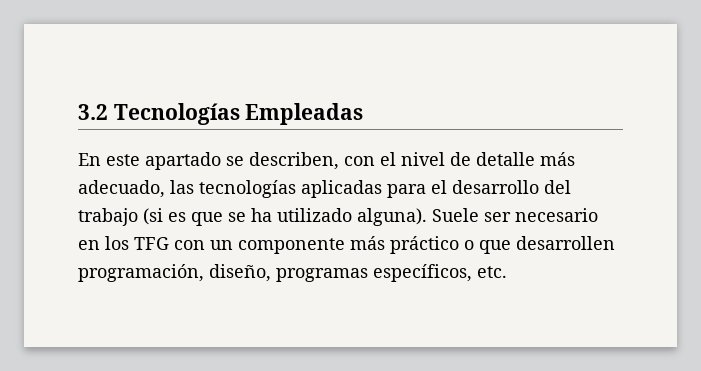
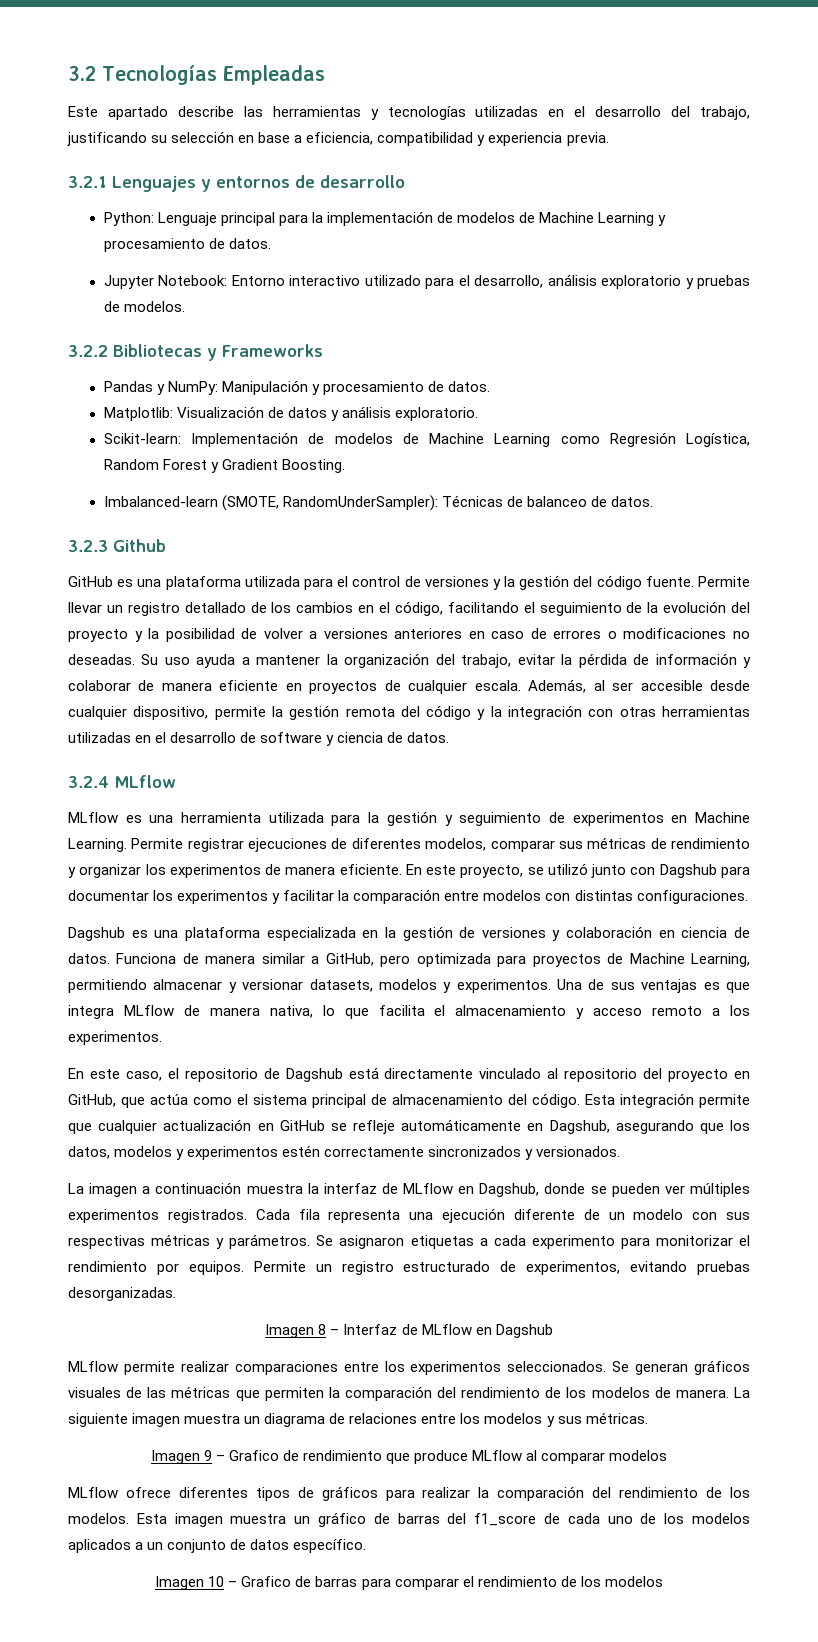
[78,152,575,170] [78,180,571,198] [78,208,598,226] [78,236,615,254] [78,264,507,282] En este apartado se describen, con el nivel de detalle más adecuado, las tecnologías aplicadas para el desarrollo del trabajo (si es que se ha utilizado alguna). Suele ser necesario en los TFG con un componente más práctico o que desarrollen programación, diseño, programas específicos, etc. -> [68,106,750,120] [67,131,609,146] [68,175,405,192] [103,211,667,226] [103,238,271,252] [103,274,750,289] [103,301,185,312] [68,344,323,361] [103,380,491,395] [103,406,479,421] [103,432,751,447] [103,459,346,473] [103,495,654,511] [68,539,166,552] [68,575,750,590] [68,601,750,616] [68,628,750,642] [68,653,751,668] [68,679,750,694] [68,705,750,720] [68,732,450,746] [68,775,176,788] [68,811,750,826] [68,837,751,852] [68,863,750,878] [68,889,748,904] [68,926,750,941] [68,953,750,967] [68,979,750,993] [68,1005,751,1019] [68,1031,162,1045] [68,1067,751,1082] [68,1093,750,1108] [68,1119,750,1134] [68,1145,621,1160] [68,1182,750,1197] [68,1208,751,1223] [68,1234,751,1249] [68,1261,750,1275] [68,1287,176,1301] [265,1324,553,1338] [68,1360,750,1375] [68,1386,750,1401] [68,1412,648,1427] [150,1450,668,1464] [68,1486,750,1501] [68,1512,750,1527] [68,1539,367,1553] [155,1576,663,1590] Este apartado describe las herramientas y tecnologías utilizadas en el desarrollo del trabajo, justificando su selección en base a eficiencia, compatibilidad y experiencia previa. // 3.2.1 Lenguajes y entornos de desarrollo // Python: Lenguaje principal para la implementación de modelos de Machine Learning y procesamiento de datos. // Jupyter Notebook: Entorno interactivo utilizado para el desarrollo, análisis exploratorio y pruebas de modelos. // 3.2.2 Bibliotecas y Frameworks // Pandas y NumPy: Manipulación y procesamiento de datos. // Matplotlib: Visualización de datos y análisis exploratorio. // Scikit-learn: Implementación de modelos de Machine Learning como Regresión Logística, Random Forest y Gradient Boosting. // Imbalanced-learn (SMOTE, RandomUnderSampler): Técnicas de balanceo de datos. // 3.2.3 Github // GitHub es una plataforma utilizada para el control de versiones y la gestión del código fuente. Permite llevar un registro detallado de los cambios en el código, facilitando el seguimiento de la evolución del proyecto y la posibilidad de volver a versiones anteriores en caso de errores o modificaciones no deseadas. Su uso ayuda a mantener la organización del trabajo, evitar la pérdida de información y colaborar de manera eficiente en proyectos de cualquier escala. Además, al ser accesible desde cualquier dispositivo, permite la gestión remota del código y la integración con otras herramientas utilizadas en el desarrollo de software y ciencia de datos. // 3.2.4 MLflow // MLflow es una herramienta utilizada para la gestión y seguimiento de experimentos en Machine Learning. Permite registrar ejecuciones de diferentes modelos, comparar sus métricas de rendimiento y organizar los experimentos de manera eficiente. En este proyecto, se utilizó junto con Dagshub para documentar los experimentos y facilitar la comparación entre modelos con distintas configuraciones. // Dagshub es una plataforma especializada en la gestión de versiones y colaboración en ciencia de datos. Funciona de manera similar a GitHub, pero optimizada para proyectos de Machine Learning, permitiendo almacenar y versionar datasets, modelos y experimentos. Una de sus ventajas es que integra MLflow de manera nativa, lo que facilita el almacenamiento y acceso remoto a los experimentos. // En este caso, el repositorio de Dagshub está directamente vinculado al repositorio del proyecto en GitHub, que actúa como el sistema principal de almacenamiento del código. Esta integración permite que cualquier actualización en GitHub se refleje automáticamente en Dagshub, asegurando que los datos, modelos y experimentos estén correctamente sincronizados y versionados. // La imagen a continuación muestra la interfaz de MLflow en Dagshub, donde se pueden ver múltiples experimentos registrados. Cada fila representa una ejecución diferente de un modelo con sus respectivas métricas y parámetros. Se asignaron etiquetas a cada experimento para monitorizar el rendimiento por equipos. Permite un registro estructurado de experimentos, evitando pruebas desorganizadas. // Imagen 8 – Interfaz de MLflow en Dagshub // MLflow permite realizar comparaciones entre los experimentos seleccionados. Se generan gráficos visuales de las métricas que permiten la comparación del rendimiento de los modelos de manera. La siguiente imagen muestra un diagrama de relaciones entre los modelos y sus métricas. // Imagen 9 – Grafico de rendimiento que produce MLflow al comparar modelos // MLflow ofrece diferentes tipos de gráficos para realizar la comparación del rendimiento de los modelos. Esta imagen muestra un gráfico de barras del f1_score de cada uno de los modelos aplicados a un conjunto de datos específico. // Imagen 10 – Grafico de barras para comparar el rendimiento de los modelos

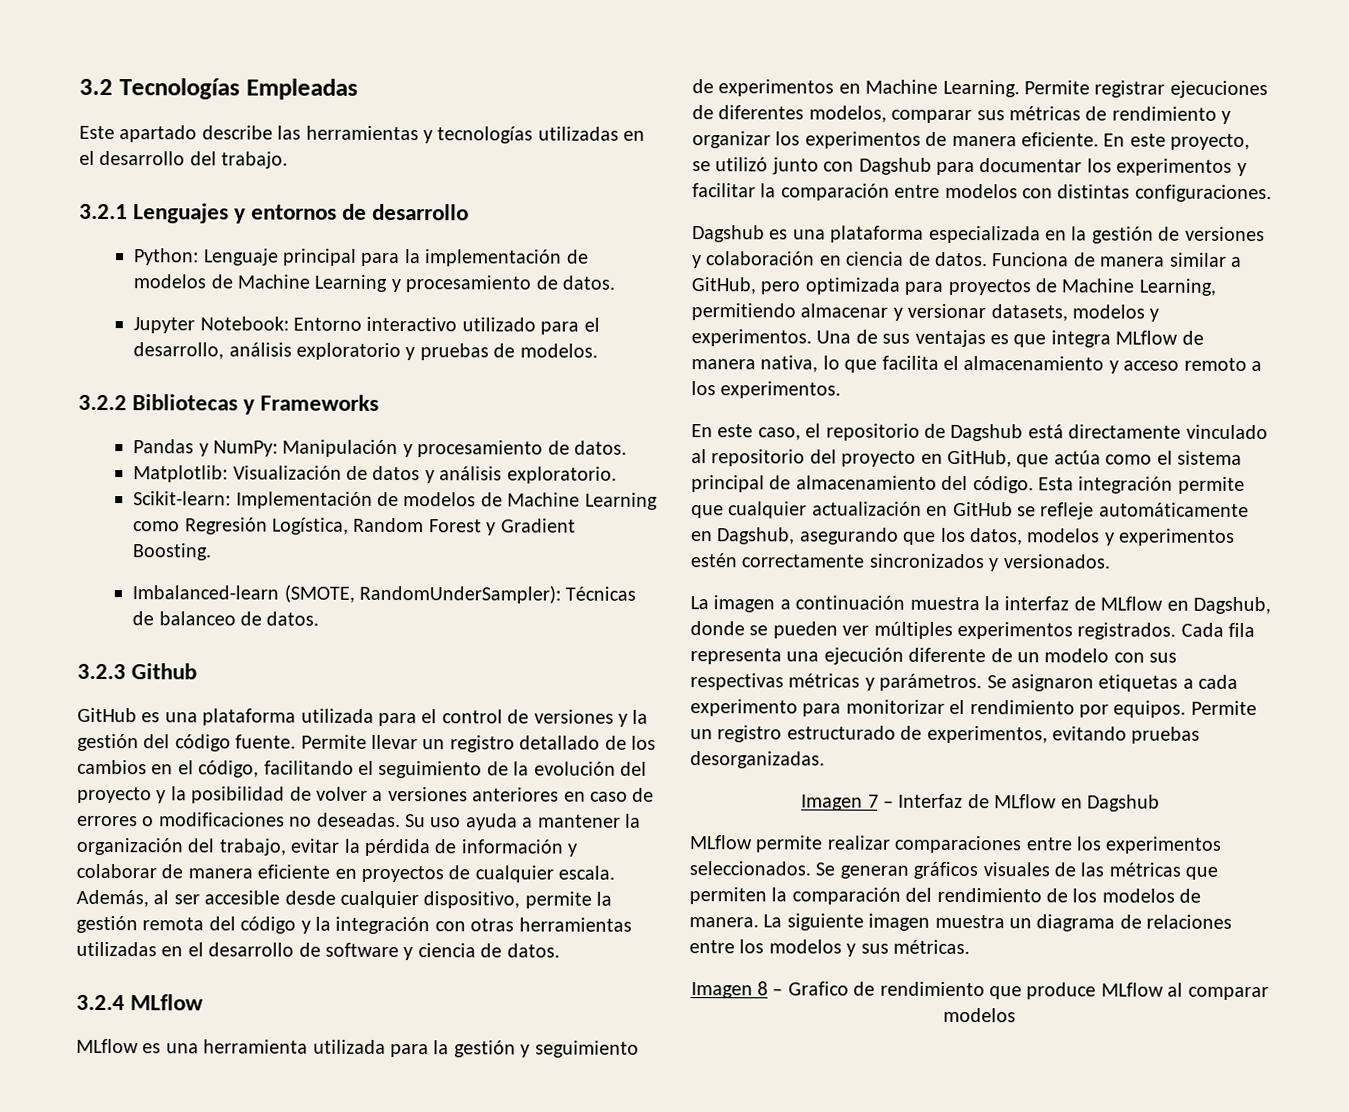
[699,106,750,120] [67,131,609,146] trabajo, justificando su selección en base a eficiencia, compatibilidad y experiencia previa. -> [221,151,289,169] trabajo.
[318,1324,327,1335] 8 -> [867,794,879,808] 7
[203,1450,212,1461] 9 -> [756,981,768,996] 8
[68,1486,750,1501] [68,1512,750,1527] [68,1539,367,1553] [155,1576,663,1590] // MLflow ofrece diferentes tipos de gráficos para realizar la comparación del rendimiento de los modelos. Esta imagen muestra un gráfico de barras del f1_score de cada uno de los modelos aplicados a un conjunto de datos específico. // Imagen 10 – Grafico de barras para comparar el rendimiento de los modelos -> (1016, 1015) none

